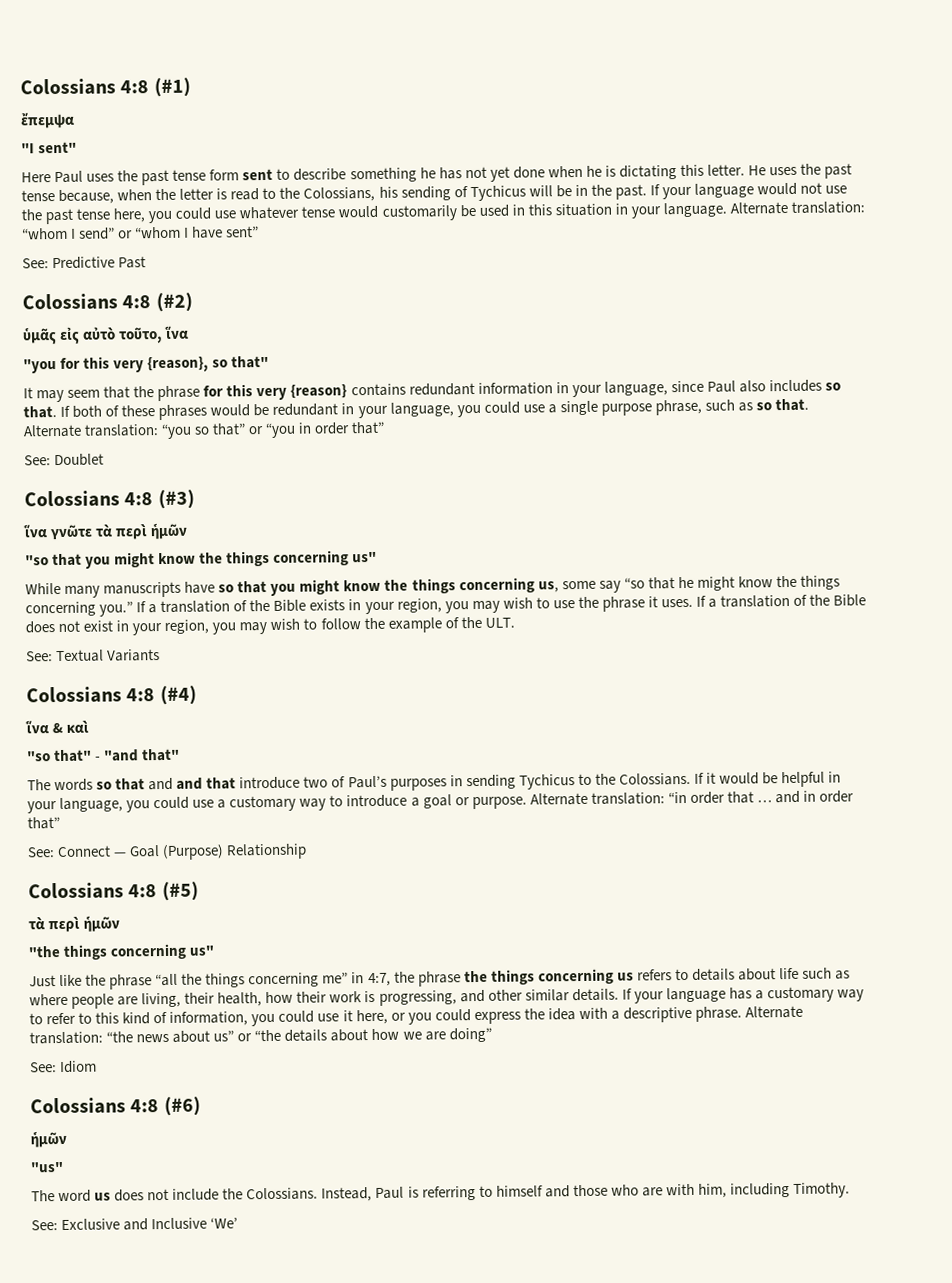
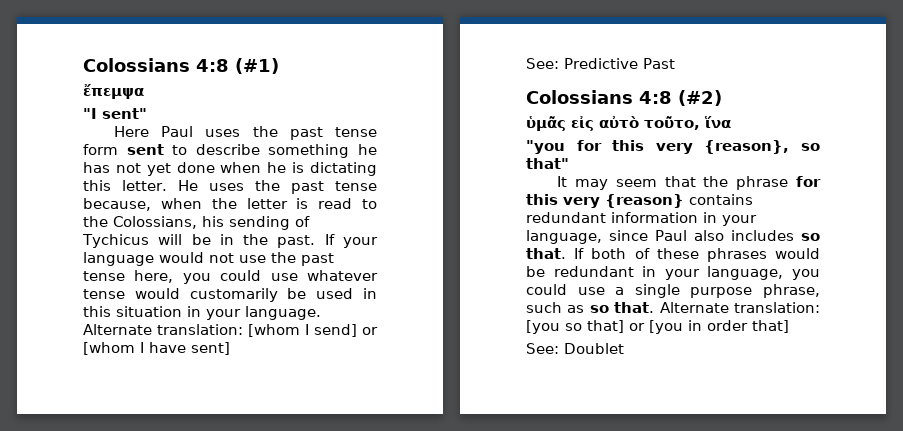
[22,226,182,240] “whom I send” or “whom -> [248,324,378,337] [83,342,135,355] [whom I send] or [whom
[226,226,260,238] sent” -> [191,342,230,355] sent]
[161,421,386,440] “you so that” or “you in order that” -> [526,320,789,334] [you so that] or [you in order that]
[24,489,195,510] [23,522,189,541] [25,550,378,569] [25,575,841,598] [25,594,867,617] [25,616,515,636] [26,649,161,663] [26,685,197,706] [25,720,90,734] [27,748,181,763] [27,771,842,792] [27,790,855,814] [27,817,60,830] [27,843,308,861] [28,881,199,902] [28,915,121,933] [28,943,216,960] [29,967,851,990] [29,986,865,1009] [29,1005,804,1027] [29,1027,492,1045] [30,1060,98,1074] [30,1096,201,1117] [30,1130,67,1148] [30,1161,64,1173] [31,1182,851,1203] [31,1217,239,1231] // Colossians 4:8 (#3) // ἵνα γνῶτε τὰ περὶ ἡμῶν // "so that you might know the things concerning us" // While many manuscripts have so that you might know the things concerning us, some say “so that he might know the things concerning you.” If a translation of the Bible exists in your region, you may wish to use the phrase it uses. If a translation of the Bible does not exist in your region, you may wish to follow the example of the ULT. // See: Textual Variants // Colossians 4:8 (#4) // ἵνα & καὶ // "so that" - "and that" // The words so that and and that introduce two of Paul’s purposes in sending Tychicus to the Colossians. If it would be helpful in your language, you could use a customary way to introduce a goal or purpose. Alternate translation: “in order that … and in order that” // See: Connect — Goal (Purpose) Relationship // Colossians 4:8 (#5) // τὰ περὶ ἡμῶν // "the things concerning us" // Just like the phrase “all the things concerning me” in 4:7, the phrase the things concerning us refers to details about life such as where people are living, their health, how their work is progressing, and other similar details. If your language has a customary way to refer to this kind of information, you could use it here, or you could express the idea with a descriptive phrase. Alternate translation: “the news about us” or “the details about how we are doing” // See: Idiom // Colossians 4:8 (#6) // ἡμῶν // "us" // The word us does not include the Colossians. Instead, Paul is referring to himself and those who are with him, including Timothy. // See: Exclusive and Inclusive ‘We’ -> (624, 348) none

